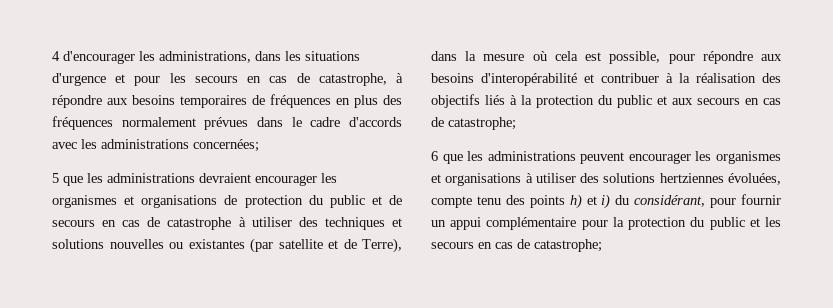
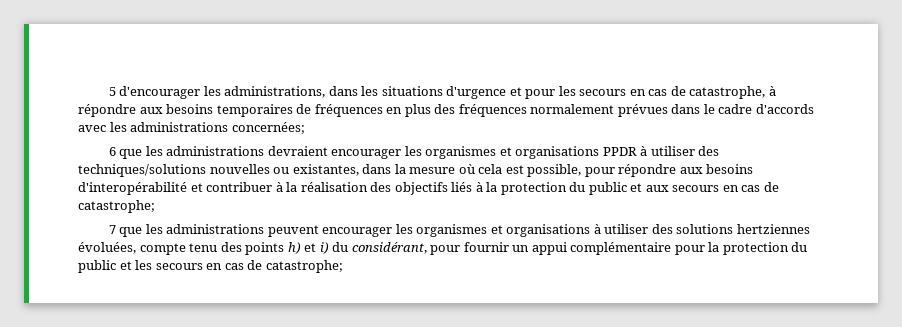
[52,51,60,61] 4 -> [108,87,116,96] 5
[52,173,59,183] 5 -> [108,147,116,156] 6
[224,195,402,208] [52,217,402,230] [52,238,402,253] de protection du public et de secours en cas de catastrophe à utiliser des techniques et solutions nouvelles ou existantes (par satellite et de Terre), -> [602,146,720,156] [78,164,359,177] PPDR à utiliser des techniques/solutions nouvelles ou existantes,
[431,151,438,161] 6 -> [108,225,116,234] 7

